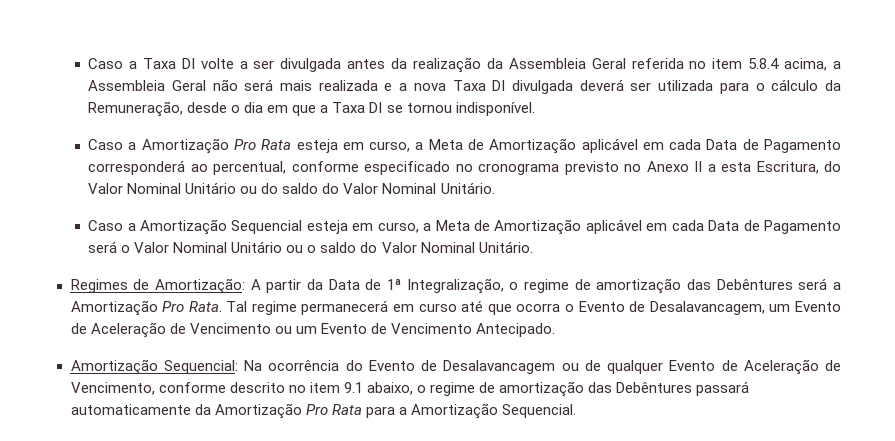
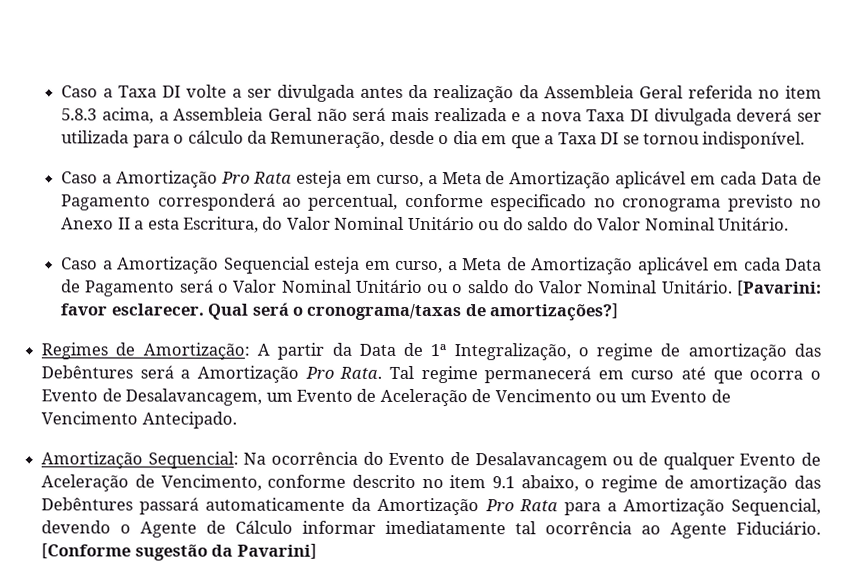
[748,58,780,69] 5.8.4 -> [61,108,98,121] 5.8.3
(533, 247) none -> [735,280,822,296] [60,302,619,322] [Pavarini: favor esclarecer. Qual será o cronograma/taxas de amortizações?]
[501,404,576,418] Sequencial. -> [731,498,822,516] [41,520,822,539] [41,543,317,561] Sequencial, devendo o Agente de Cálculo informar imediatamente tal ocorrência ao Agente Fiduciário. [Conforme sugestão da Pavarini]

